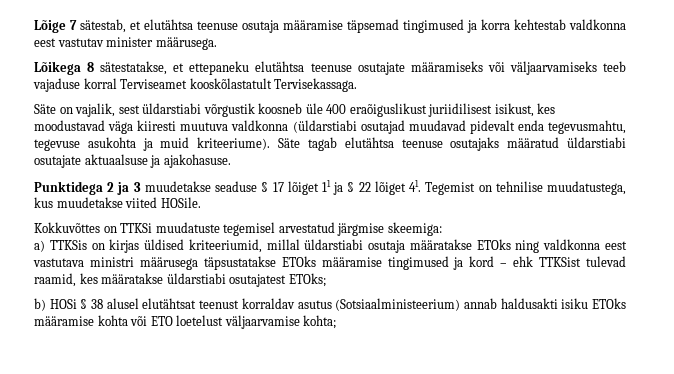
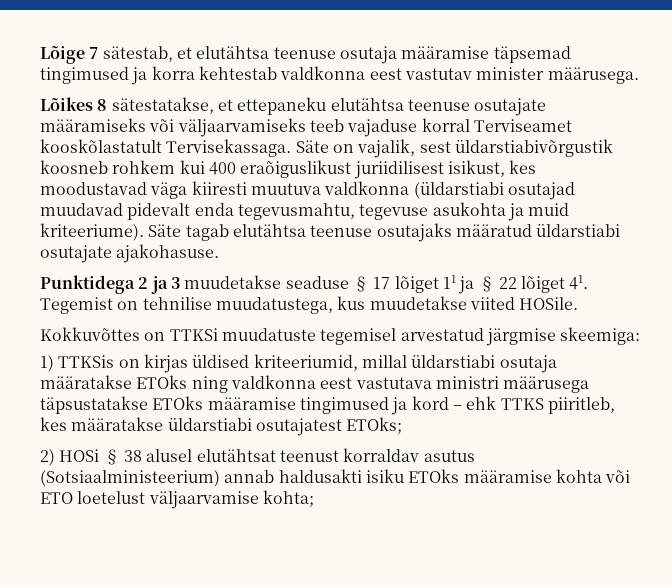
[34,61,81,75] Lõikega -> [40,97,93,111] Lõikes
(358, 85) // -> (292, 148) none
[142,103,323,117] üldarstiabi võrgustik koosneb üle -> [454,139,613,157] [40,160,205,174] üldarstiabivõrgustik koosneb rohkem kui
[84,154,161,168] aktuaalsuse ja -> (112, 254) none
[34,240,45,252] a) -> [40,355,54,372] 1)
[539,256,627,267] [34,273,76,287] TTKSist tulevad raamid, -> [500,397,615,414] TTKS piiritleb,
[34,298,46,311] b) -> [40,449,55,466] 2)

